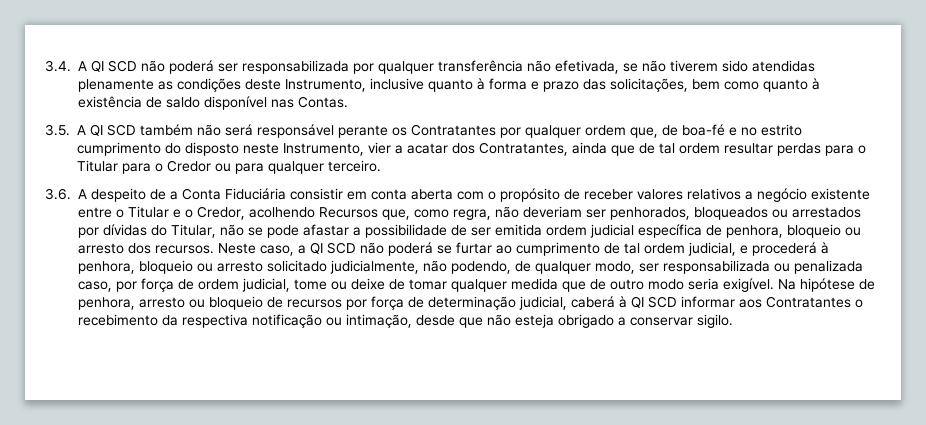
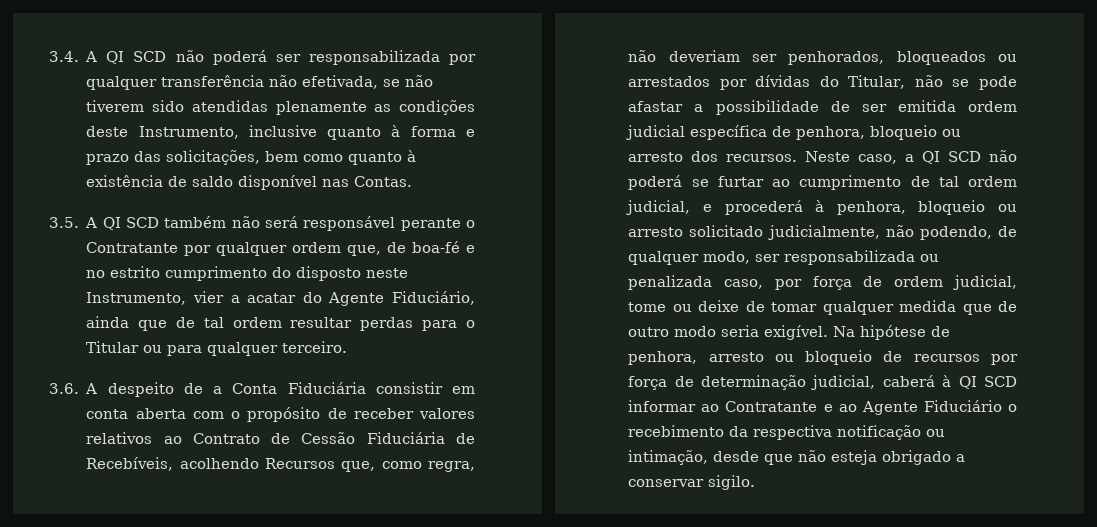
[392,124,496,136] os Contratantes -> [466,220,475,228] [86,242,179,253] o Contratante
[452,142,568,156] dos Contratantes, -> [302,291,475,306] do Agente Fiduciário,
[122,160,211,174] para o Credor -> (140, 347) none
[745,188,870,202] [78,206,245,220] a negócio existente entre o Titular e o Credor, -> [163,432,475,444] [86,457,174,471] ao Contrato de Cessão Fiduciária de Recebíveis,
[739,296,851,308] aos Contratantes -> [701,400,1002,415] ao Contratante e ao Agente Fiduciário

